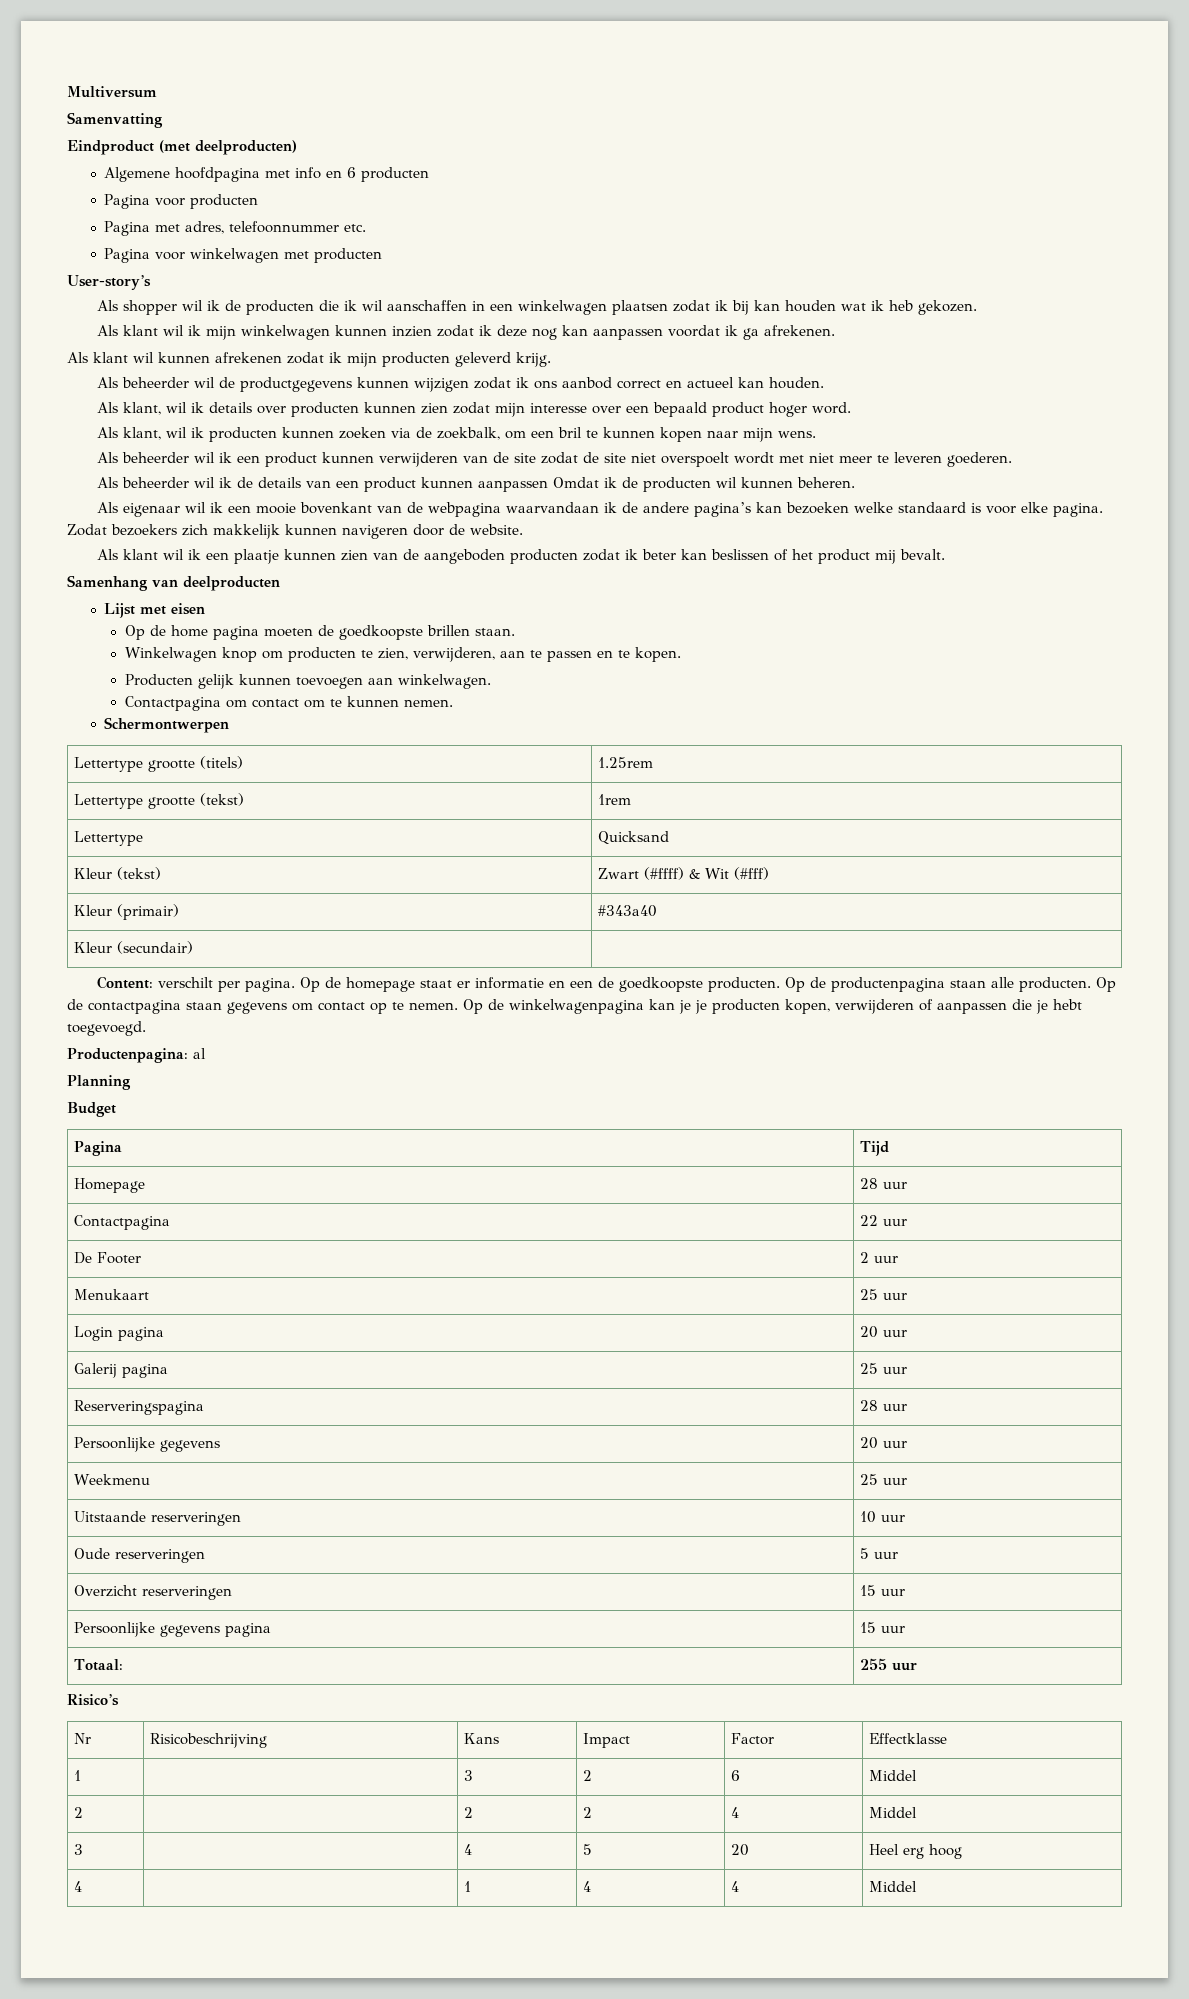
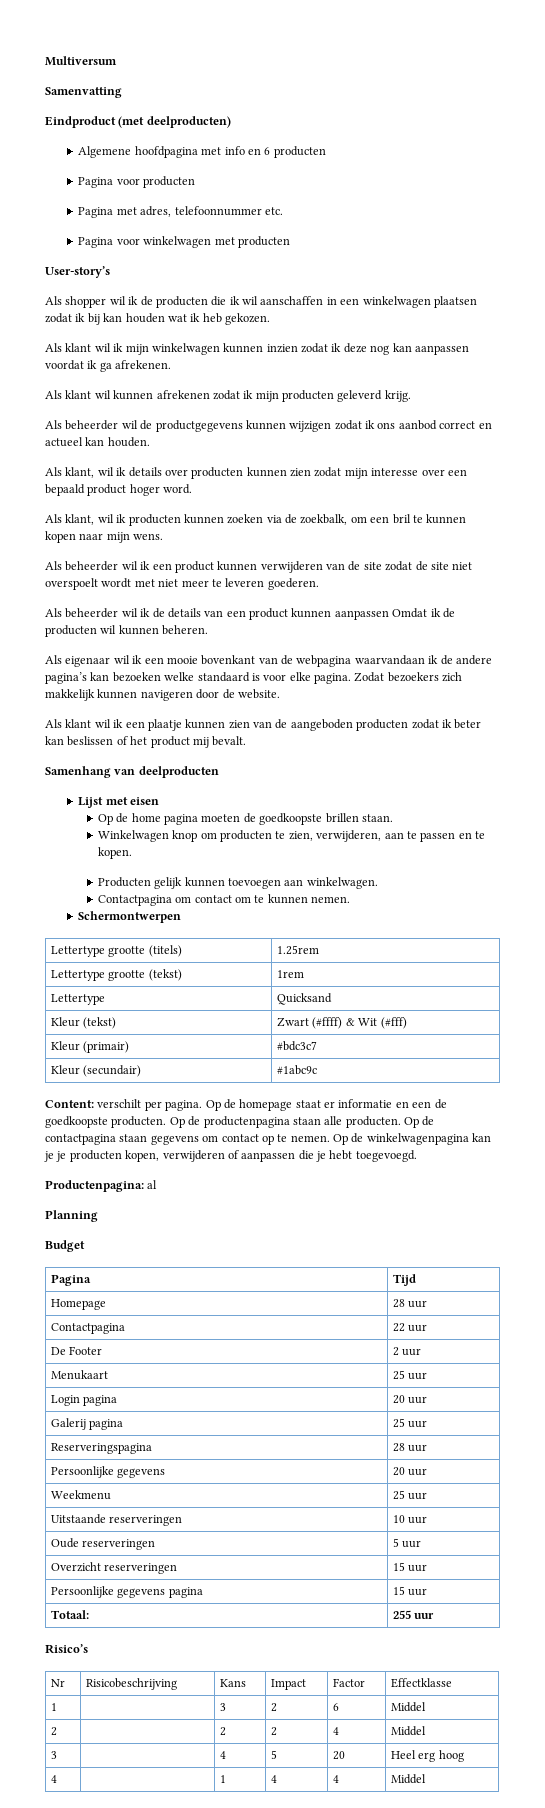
[597,905,657,917] #343a40 -> [277,1041,318,1051] #bdc3c7
(193, 947) none -> [277,1065,318,1075] #1abc9c

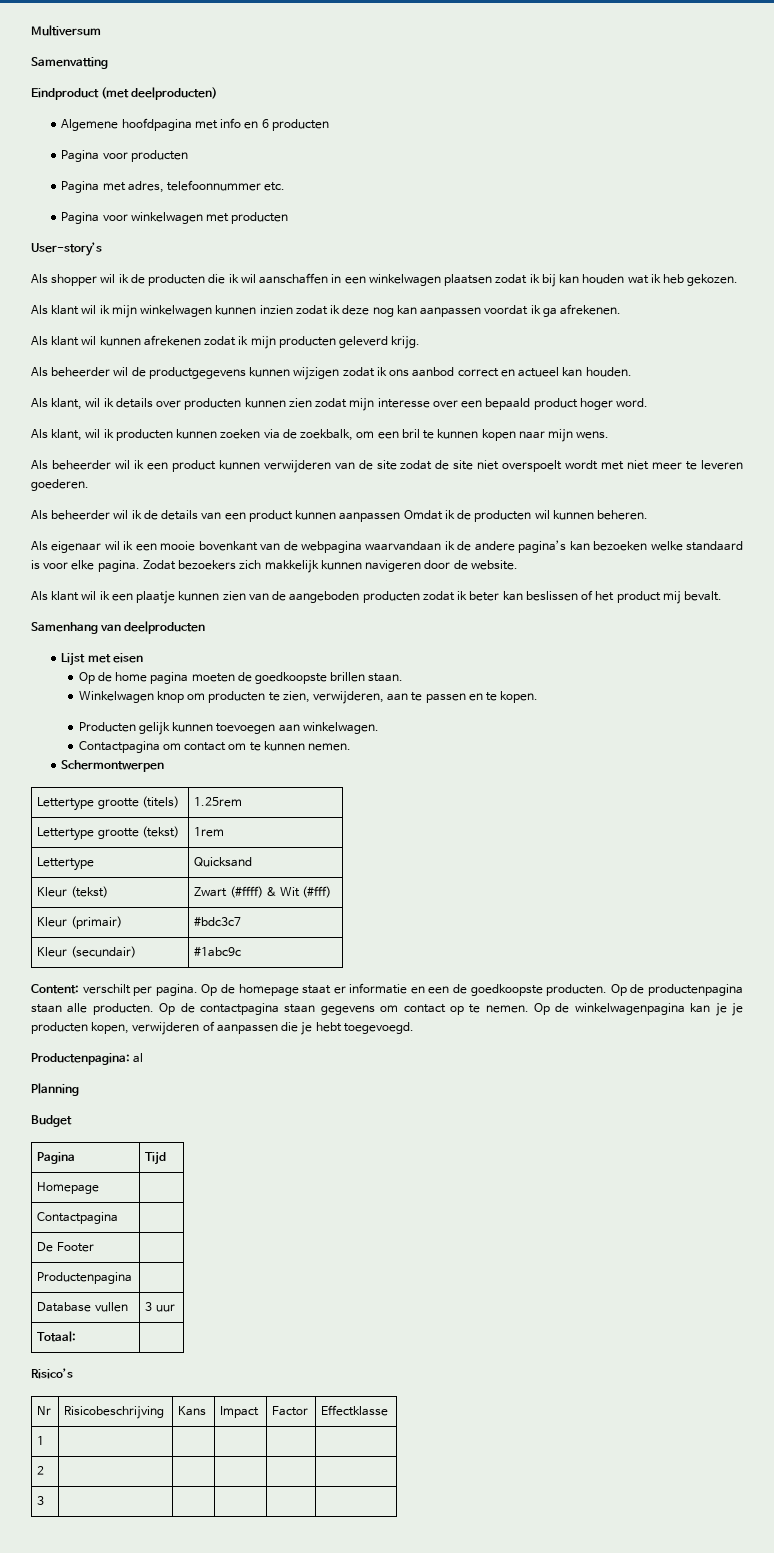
[393,1299,428,1308] 28 uur -> (100, 1188) none
[393,1323,428,1332] 22 uur -> (119, 1218) none
[393,1347,422,1356] [51,1370,109,1380] [393,1370,428,1380] [51,1395,118,1406] [393,1395,428,1404] [51,1418,124,1430] [393,1418,428,1428] [51,1443,153,1454] [393,1443,428,1452] [51,1466,166,1478] [393,1467,428,1476] [51,1490,112,1500] [393,1490,428,1500] [51,1514,183,1526] [393,1515,428,1524] [51,1538,156,1550] [393,1538,422,1548] [51,1562,178,1574] [393,1562,428,1572] [51,1586,203,1598] [393,1586,406,1595] 2 uur // Menukaart | 25 uur // Login pagina | 20 uur // Galerij pagina | 25 uur // Reserveringspagina | 28 uur // Persoonlijke gegevens | 20 uur // Weekmenu | 25 uur // Uitstaande reserveringen | 10 uur // Oude reserveringen | 5 uur // Overzicht reserveringen | 15 uur // Persoonlijke gegevens pagina | 15 -> [37,1272,133,1284] [37,1302,128,1312] [145,1302,153,1311] // Productenpagina | // Database vullen | 3
[393,1610,435,1619] 255 uur -> (77, 1336) none
[220,1703,227,1711] [271,1703,278,1712] [333,1703,340,1711] [391,1702,427,1712] [51,1727,58,1736] [220,1727,227,1736] [271,1727,278,1736] [333,1727,340,1735] [391,1726,427,1736] [51,1751,58,1759] [220,1751,227,1759] [271,1750,278,1759] [333,1751,346,1760] [391,1750,464,1762] [51,1775,58,1783] [220,1775,227,1783] [271,1775,278,1783] [333,1775,340,1783] [391,1774,427,1784] 3 | 2 | 6 | Middel // 2 | | 2 | 2 | 4 | Middel // 3 | | 4 | 5 | 20 | Heel erg hoog // 4 | | 1 | 4 | 4 | Middel -> [37,1466,45,1475] [37,1496,45,1505] | | | // 2 | | | | | // 3 | | | | |

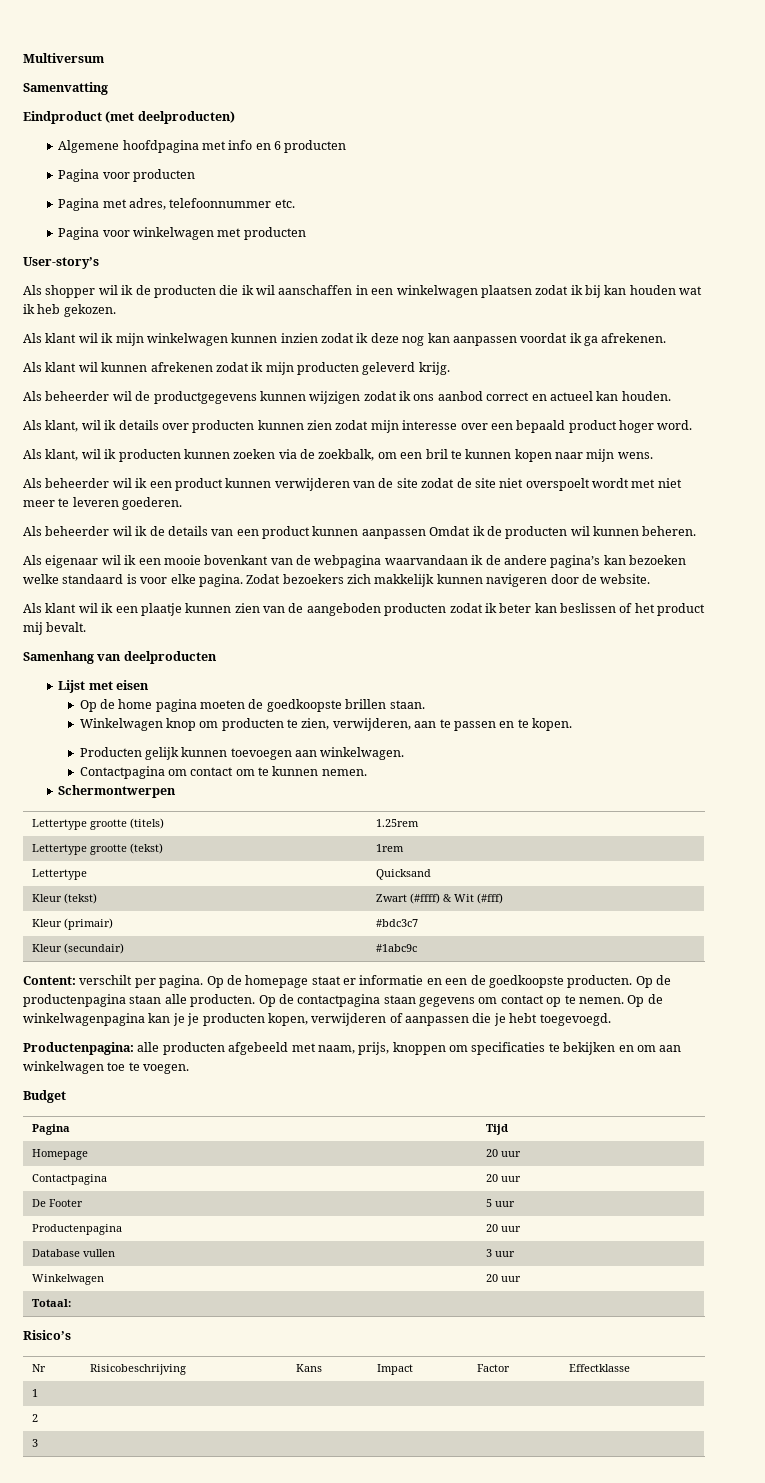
[133,1053,144,1063] [31,1083,79,1096] al // Planning -> [137,1042,682,1055] [23,1061,190,1074] alle producten afgebeeld met naam, prijs, knoppen om specificaties te bekijken en om aan winkelwagen toe te voegen.
(100, 1188) none -> [486,1149,522,1157] 20 uur
(119, 1218) none -> [486,1174,522,1182] 20 uur
(94, 1247) none -> [486,1199,516,1207] 5 uur
(133, 1278) none -> [486,1224,522,1232] 20 uur
(175, 1308) none -> [32,1274,105,1285] [486,1274,522,1282] // Winkelwagen | 20 uur

